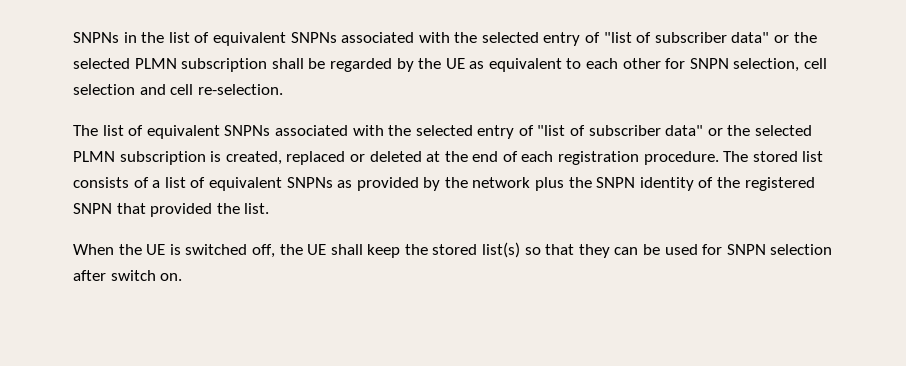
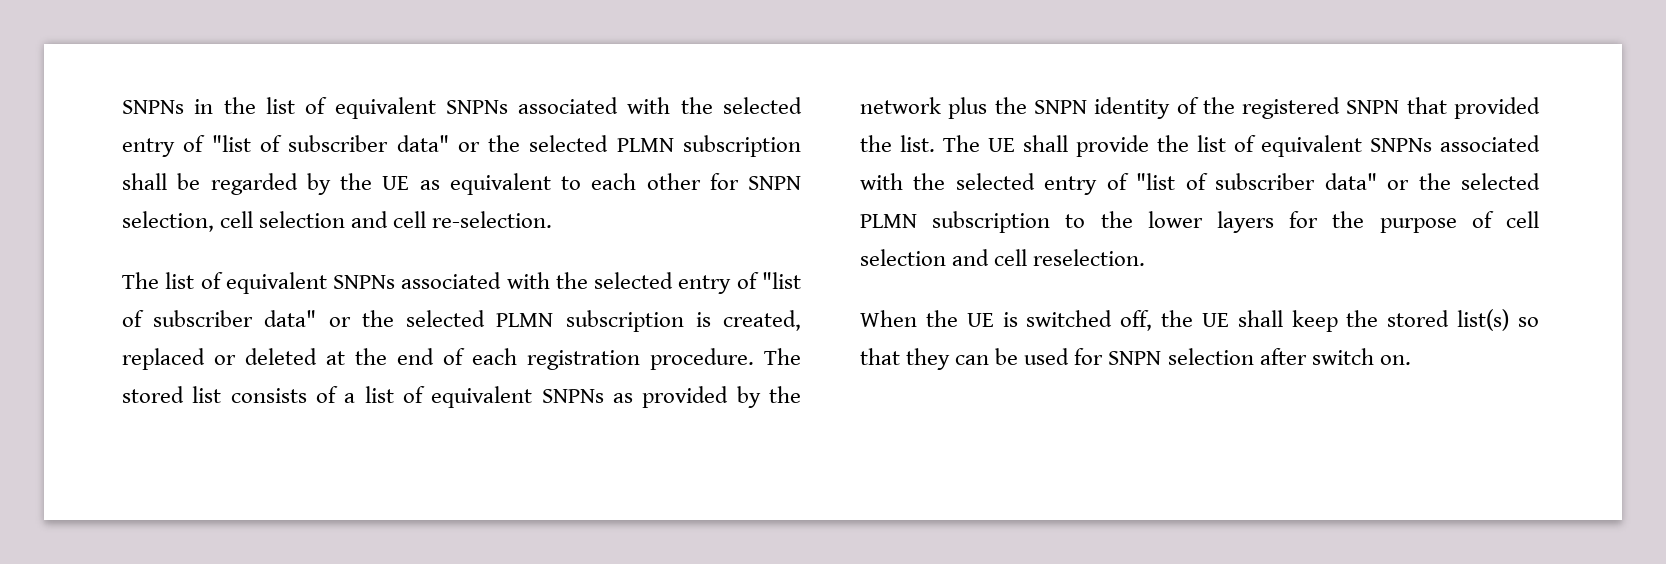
(270, 208) none -> [943,135,1540,157] [860,173,1540,195] [860,211,1539,233] [860,249,1146,266] The UE shall provide the list of equivalent SNPNs associated with the selected entry of "list of subscriber data" or the selected PLMN subscription to the lower layers for the purpose of cell selection and cell reselection.

